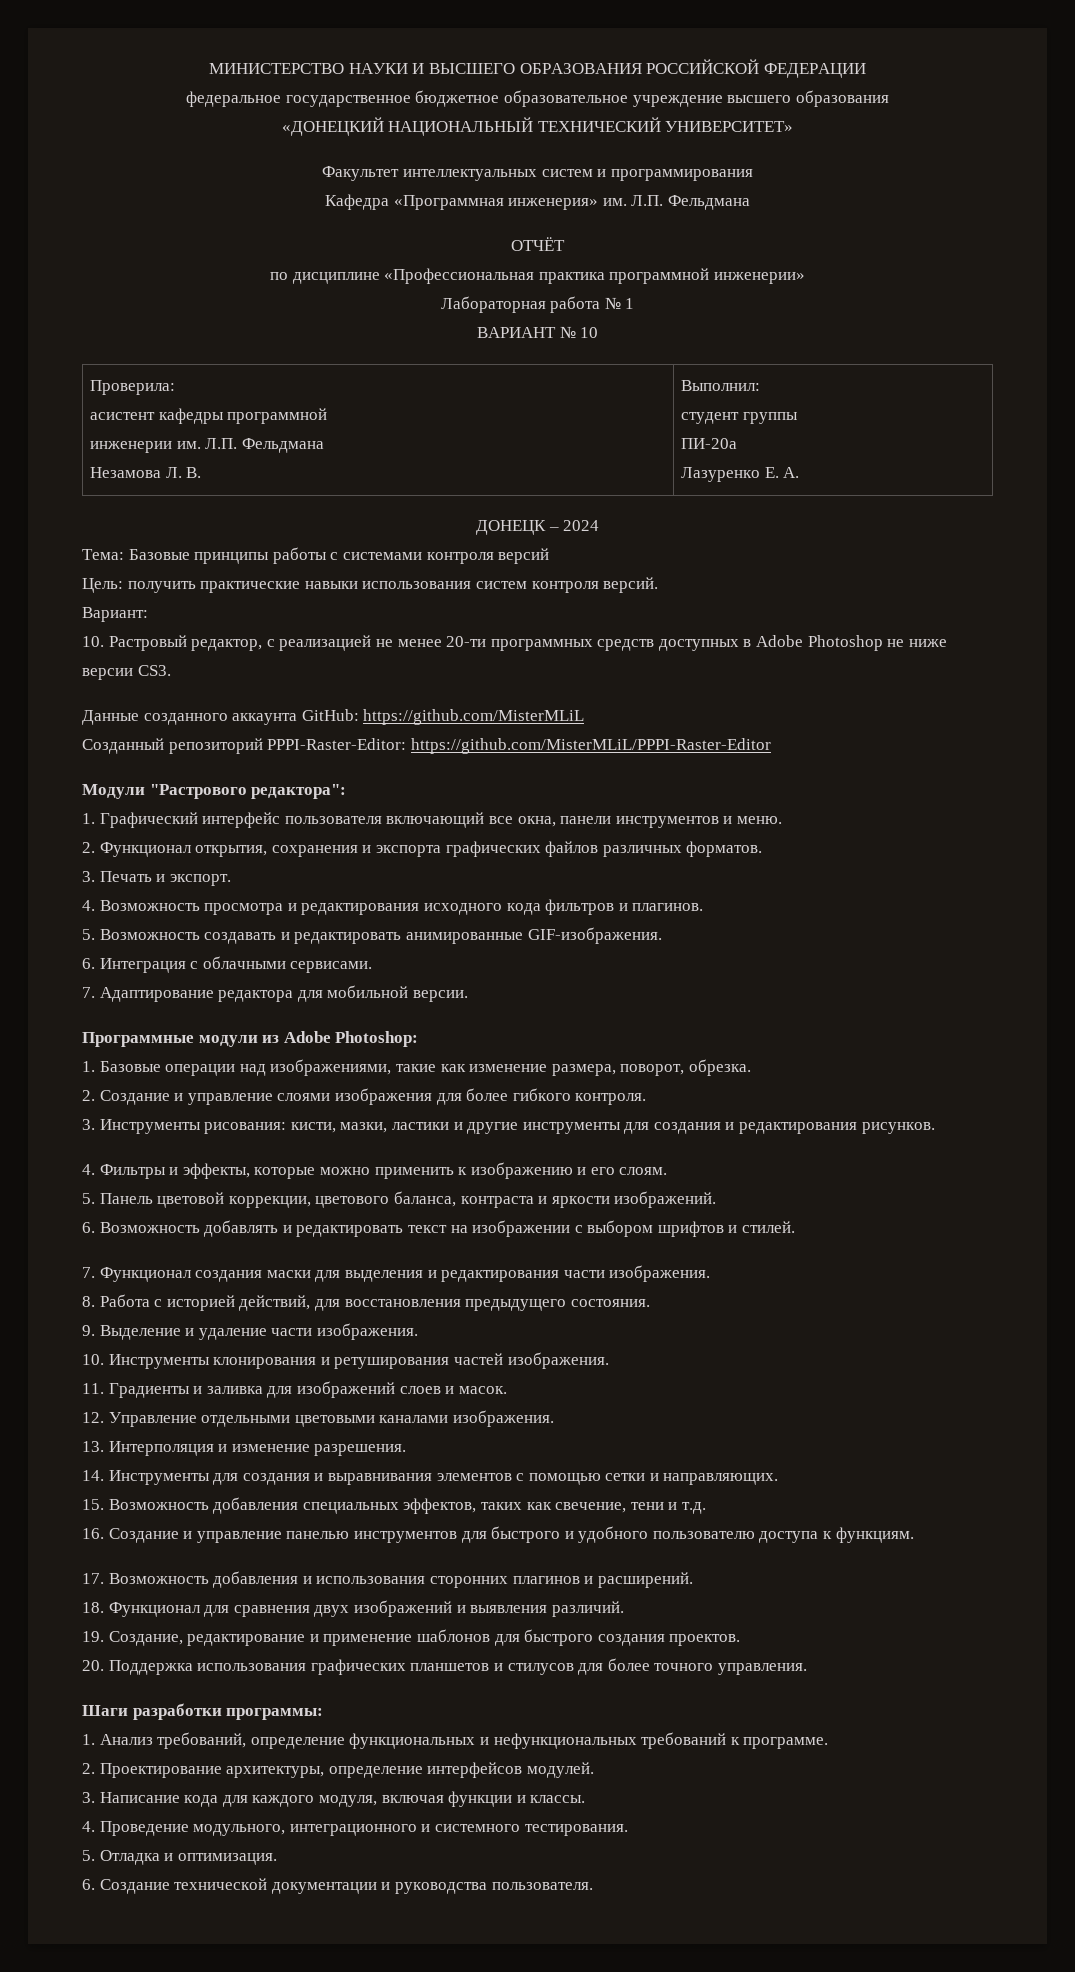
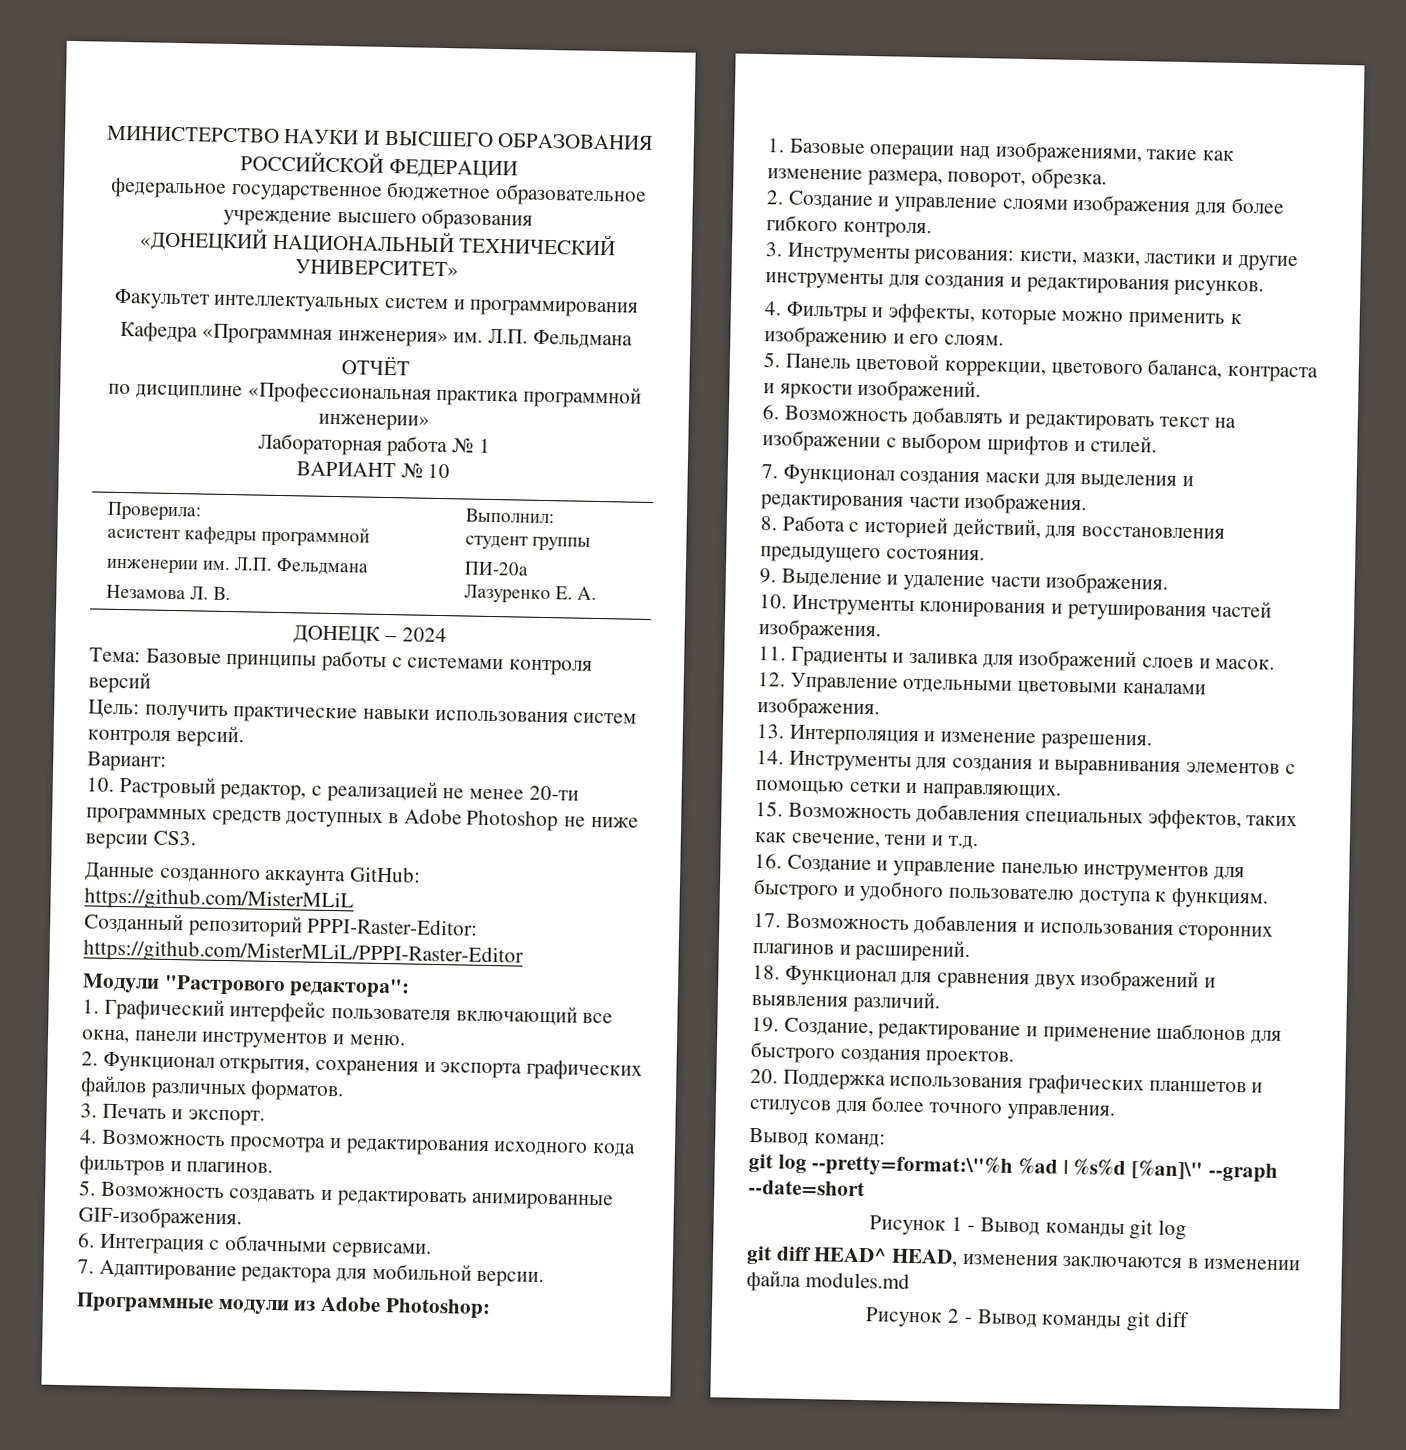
[82,1703,324,1720] [82,1732,829,1749] [82,1762,594,1778] [82,1791,586,1807] [82,1821,628,1836] [82,1850,277,1865] [82,1878,593,1894] Шаги разработки программы: // 1. Анализ требований, определение функциональных и нефункциональных требований к программе. // 2. Проектирование архитектуры, определение интерфейсов модулей. // 3. Написание кода для каждого модуля, включая функции и классы. // 4. Проведение модульного, интеграционного и системного тестирования. // 5. Отладка и оптимизация. // 6. Создание технической документации и руководства пользователя. -> [749,1127,886,1148] [748,1153,1278,1183] [748,1179,865,1197] [868,1215,1188,1241] [746,1245,1301,1271] [746,1269,910,1292] [865,1307,1190,1332] Вывод команд: // git log --pretty=format:\"%h %ad | %s%d [%an]\" --graph --date=short // Рисунок 1 - Вывод команды git log // git diff HEAD^ HEAD, изменения заключаются в изменении файла modules.md // Рисунок 2 - Вывод команды git diff

